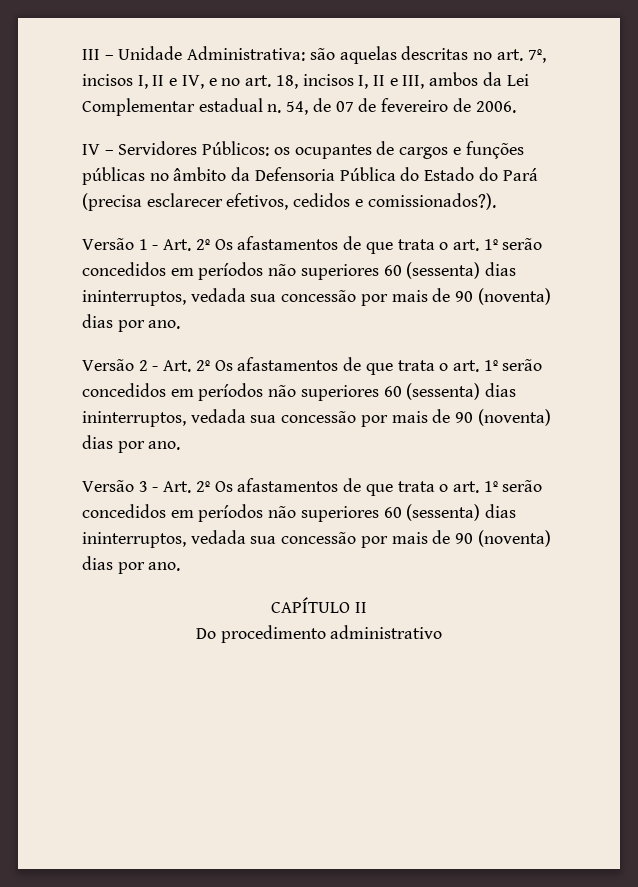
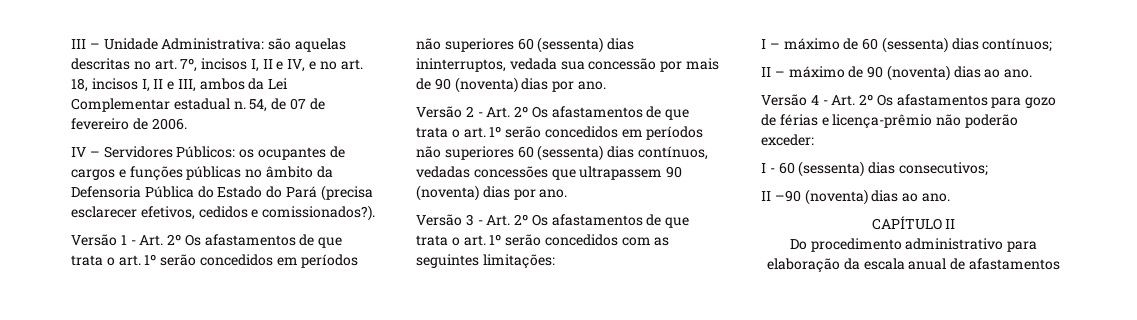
[82,409,451,427] ininterruptos, vedada sua concessão por mais de -> [637,146,708,160] [416,166,663,180] contínuos, vedadas concessões que ultrapassem
[170,504,517,522] [82,530,551,548] [82,556,145,574] em períodos não superiores 60 (sessenta) dias ininterruptos, vedada sua concessão por mais de 90 (noventa) dias por -> [621,237,670,246] [416,254,555,269] [761,37,1053,53] [761,65,1033,81] [761,94,1057,108] [761,114,1018,129] [761,134,814,146] [761,161,988,177] [761,189,919,205] com as seguintes limitações: // I – máximo de 60 (sessenta) dias contínuos; // II – máximo de 90 (noventa) dias ao ano. // Versão 4 - Art. 2º Os afastamentos para gozo de férias e licença-prêmio não poderão exceder: // I - 60 (sessenta) dias consecutivos; // II –90 (noventa) dias ao
(443, 632) none -> [1007,241,1038,252] [767,258,1060,273] para elaboração da escala anual de afastamentos

